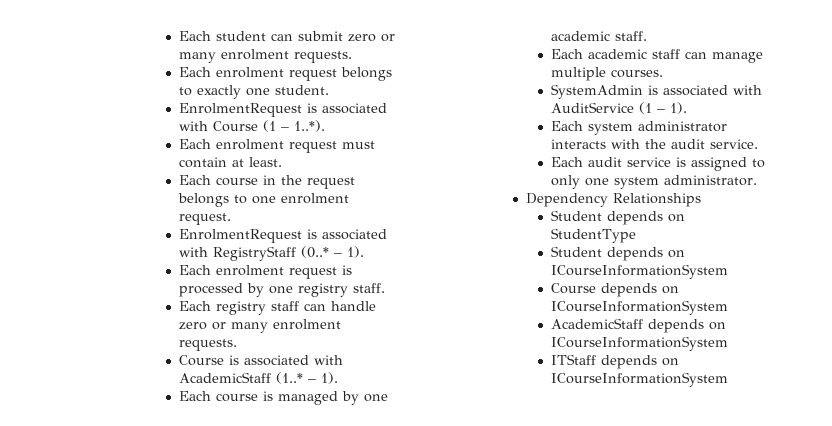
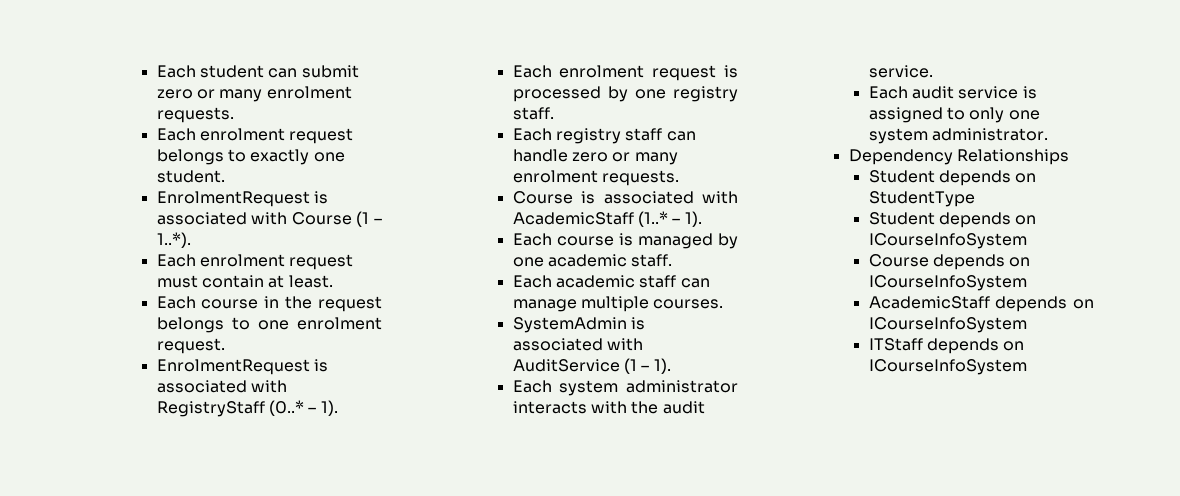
[551,264,729,279] ICourseInformationSystem -> [868,233,1027,249] ICourseInfoSystem
[551,300,729,315] ICourseInformationSystem -> [868,275,1027,291] ICourseInfoSystem
[551,336,729,351] ICourseInformationSystem -> [868,317,1027,333] ICourseInfoSystem
[551,372,729,387] ICourseInformationSystem -> [868,359,1027,375] ICourseInfoSystem

